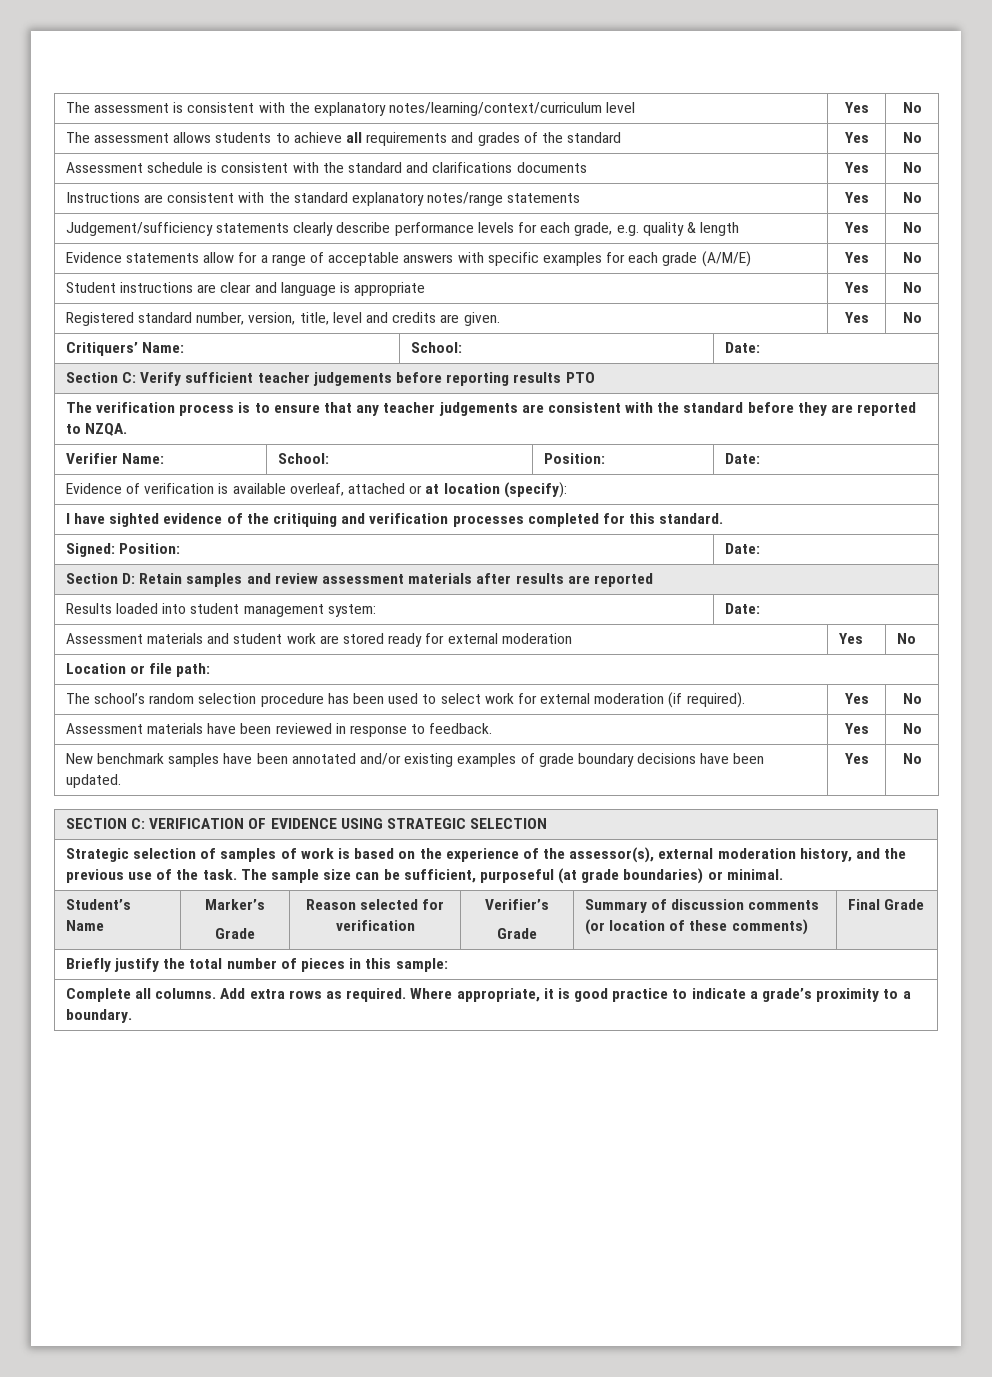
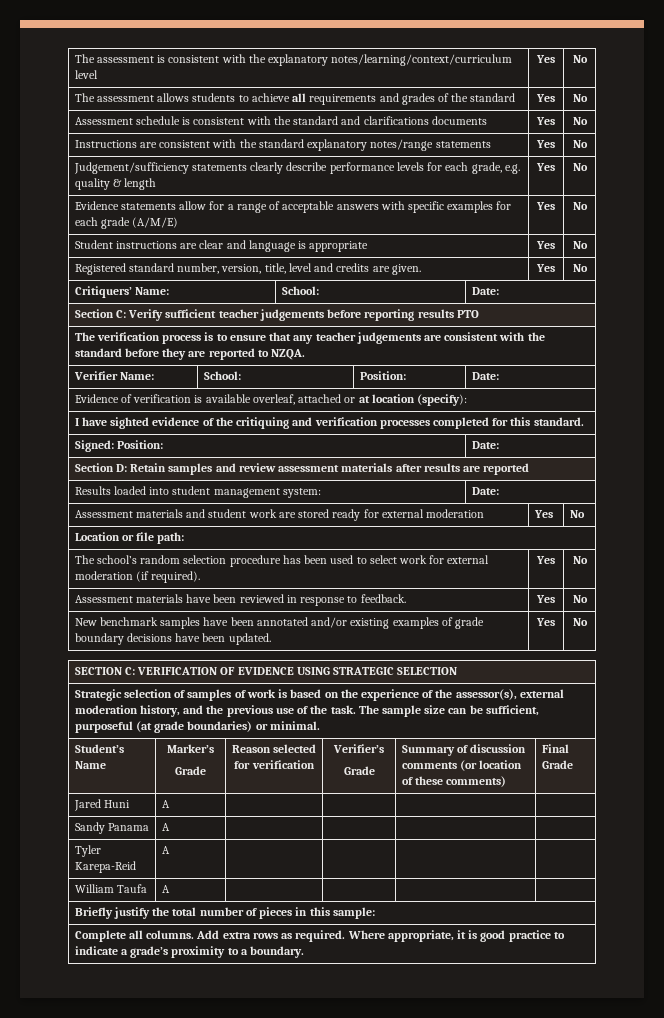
(925, 904) none -> [73,799,130,811] [161,800,170,808] [74,822,149,834] [161,823,170,831] [74,845,101,857] [74,861,136,873] [161,846,170,854] [74,884,147,893] [161,885,170,893] // Jared Huni | A | | | | // Sandy Panama | A | | | | // Tyler Karepa-Reid | A | | | | // William Taufa | A | | | |

